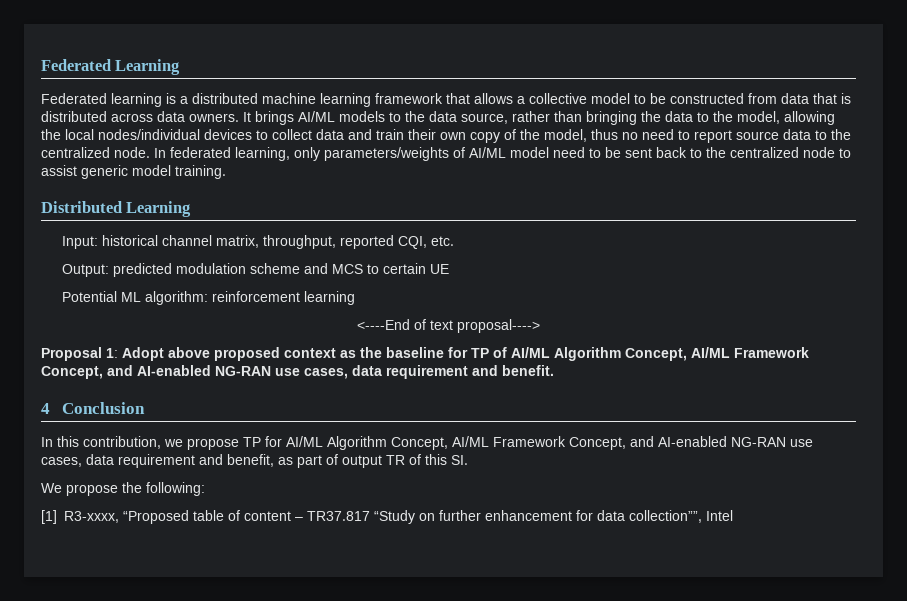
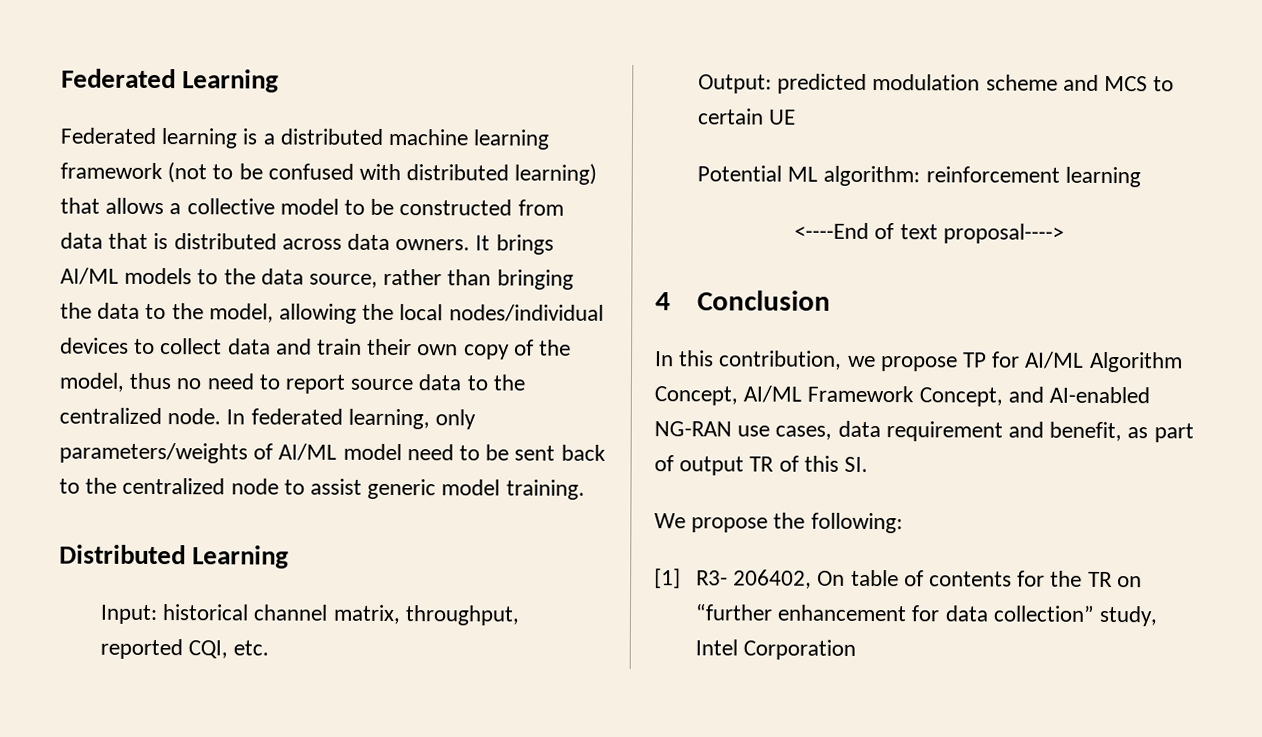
(443, 98) none -> [167,162,598,185] (not to be confused with distributed learning)
[41,347,809,361] [41,365,554,379] // Proposal 1: Adopt above proposed context as the baseline for TP of AI/ML Algorithm Concept, AI/ML Framework Concept, and AI-enabled NG-RAN use cases, data requirement and benefit. -> (1064, 233) none
[64,510,733,524] R3-xxxx, “Proposed table of content – TR37.817 “Study on further enhancement for data collection””, Intel -> [695,569,1142,589] [694,603,1159,627] [694,639,857,660] R3- 206402, On table of contents for the TR on “further enhancement for data collection” study, Intel Corporation

